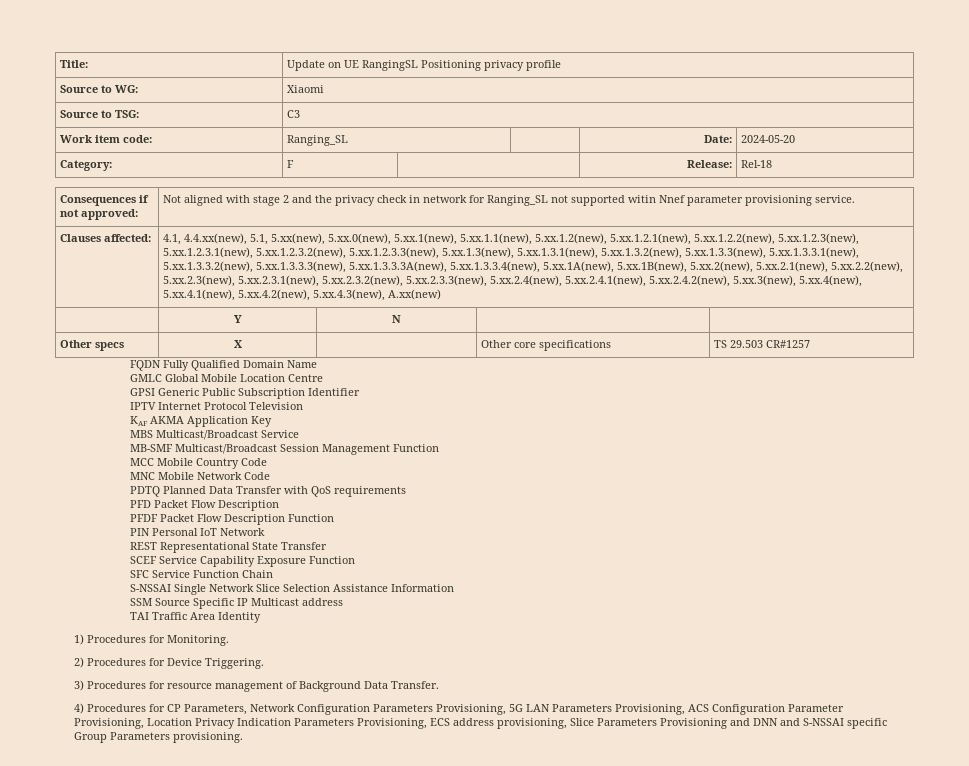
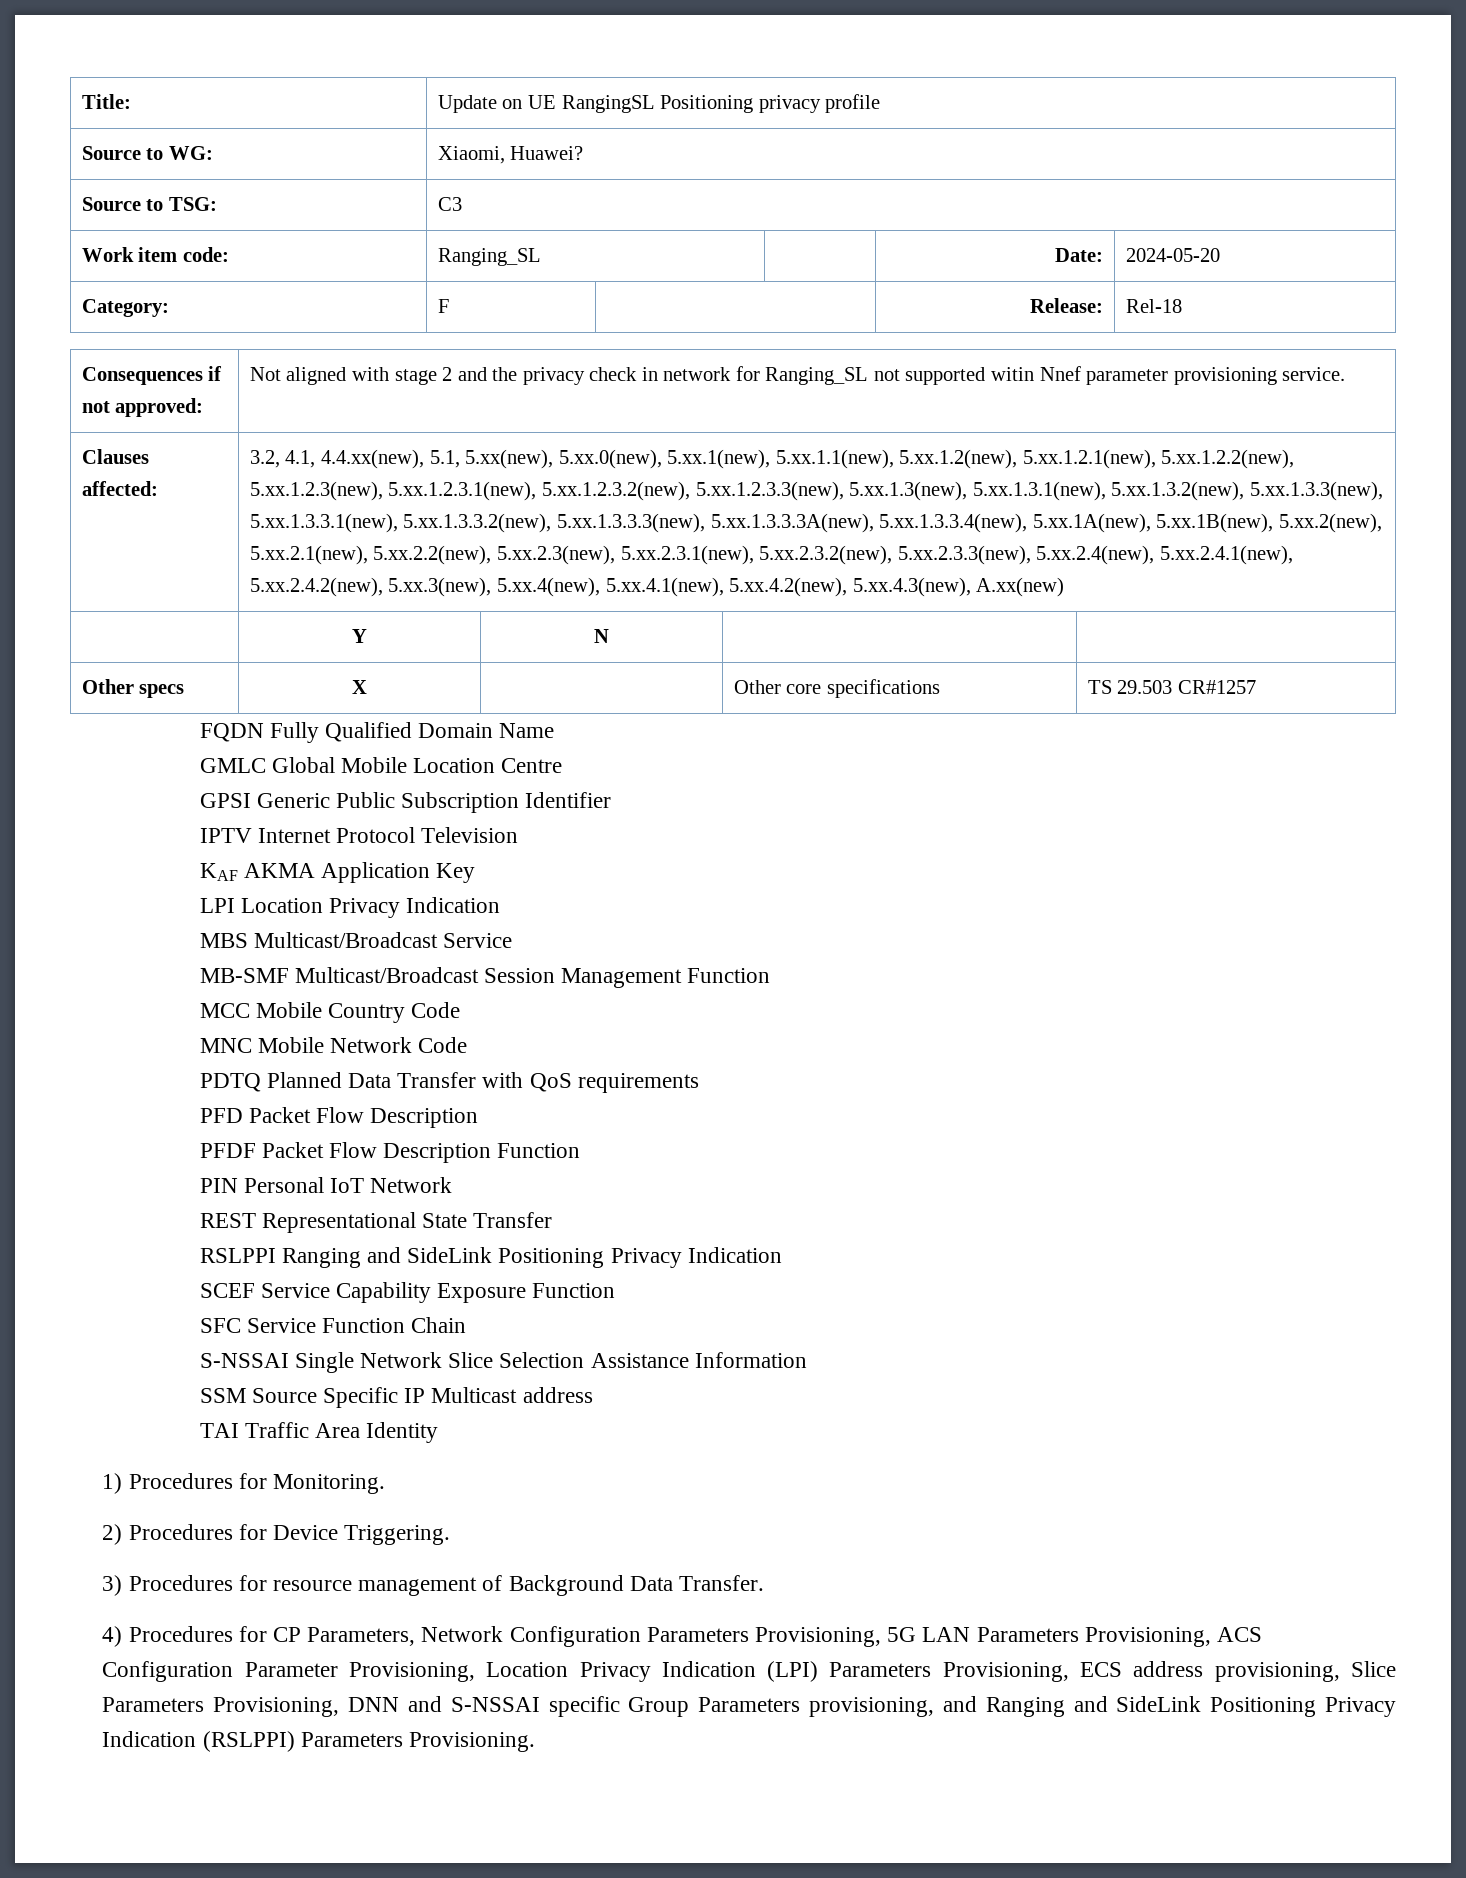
[286,85,324,93] Xiaomi -> [437,146,584,164] Xiaomi, Huawei?
(151, 238) none -> [249,450,280,468] 3.2,
(273, 421) none -> [199,897,501,918] // LPI Location Privacy Indication
(328, 546) none -> [199,1247,782,1268] // RSLPPI Ranging and SideLink Positioning Privacy Indication
(291, 722) none -> [767,1661,819,1682] (LPI)
[659,718,750,729] Provisioning and -> [213,1697,340,1717] Provisioning,
[172,732,243,743] provisioning. -> [809,1696,1396,1717] [102,1731,536,1752] provisioning, and Ranging and SideLink Positioning Privacy Indication (RSLPPI) Parameters Provisioning.

